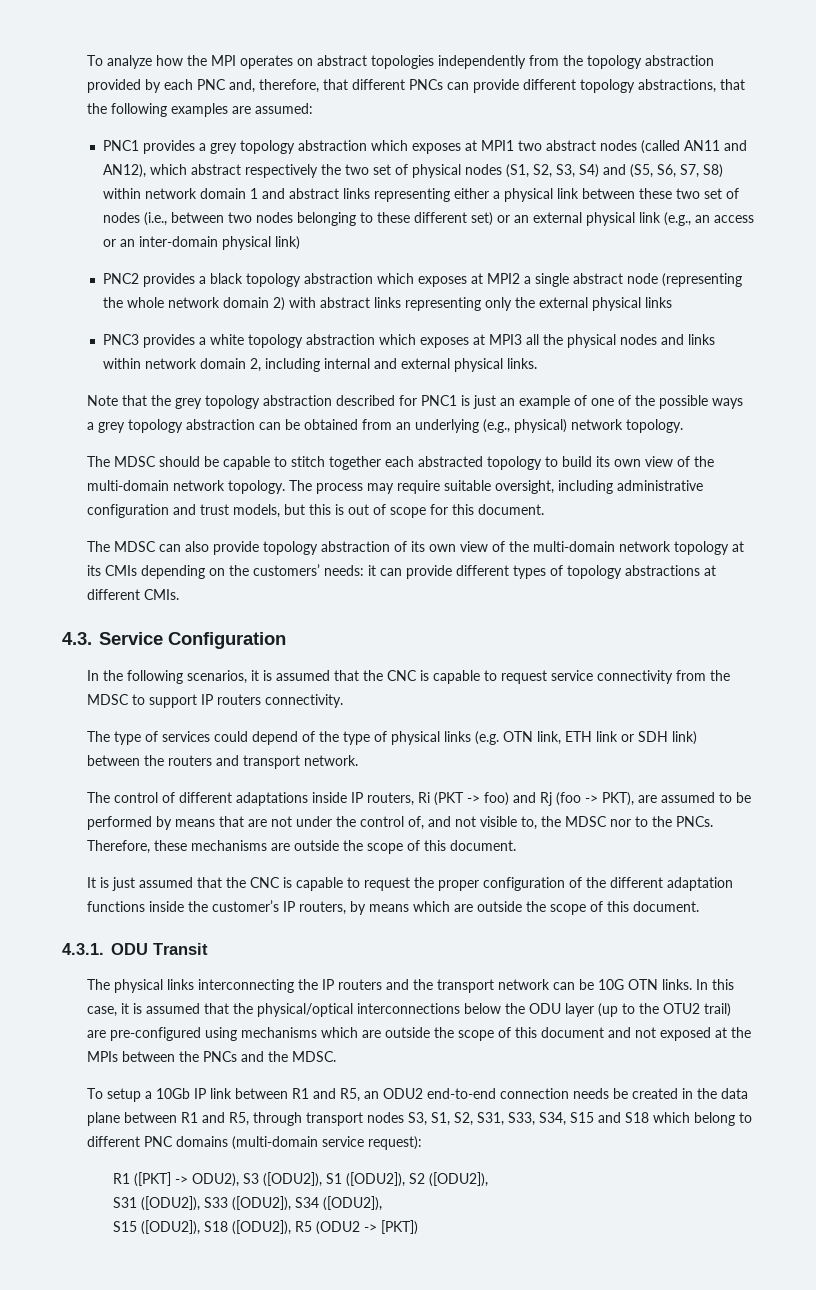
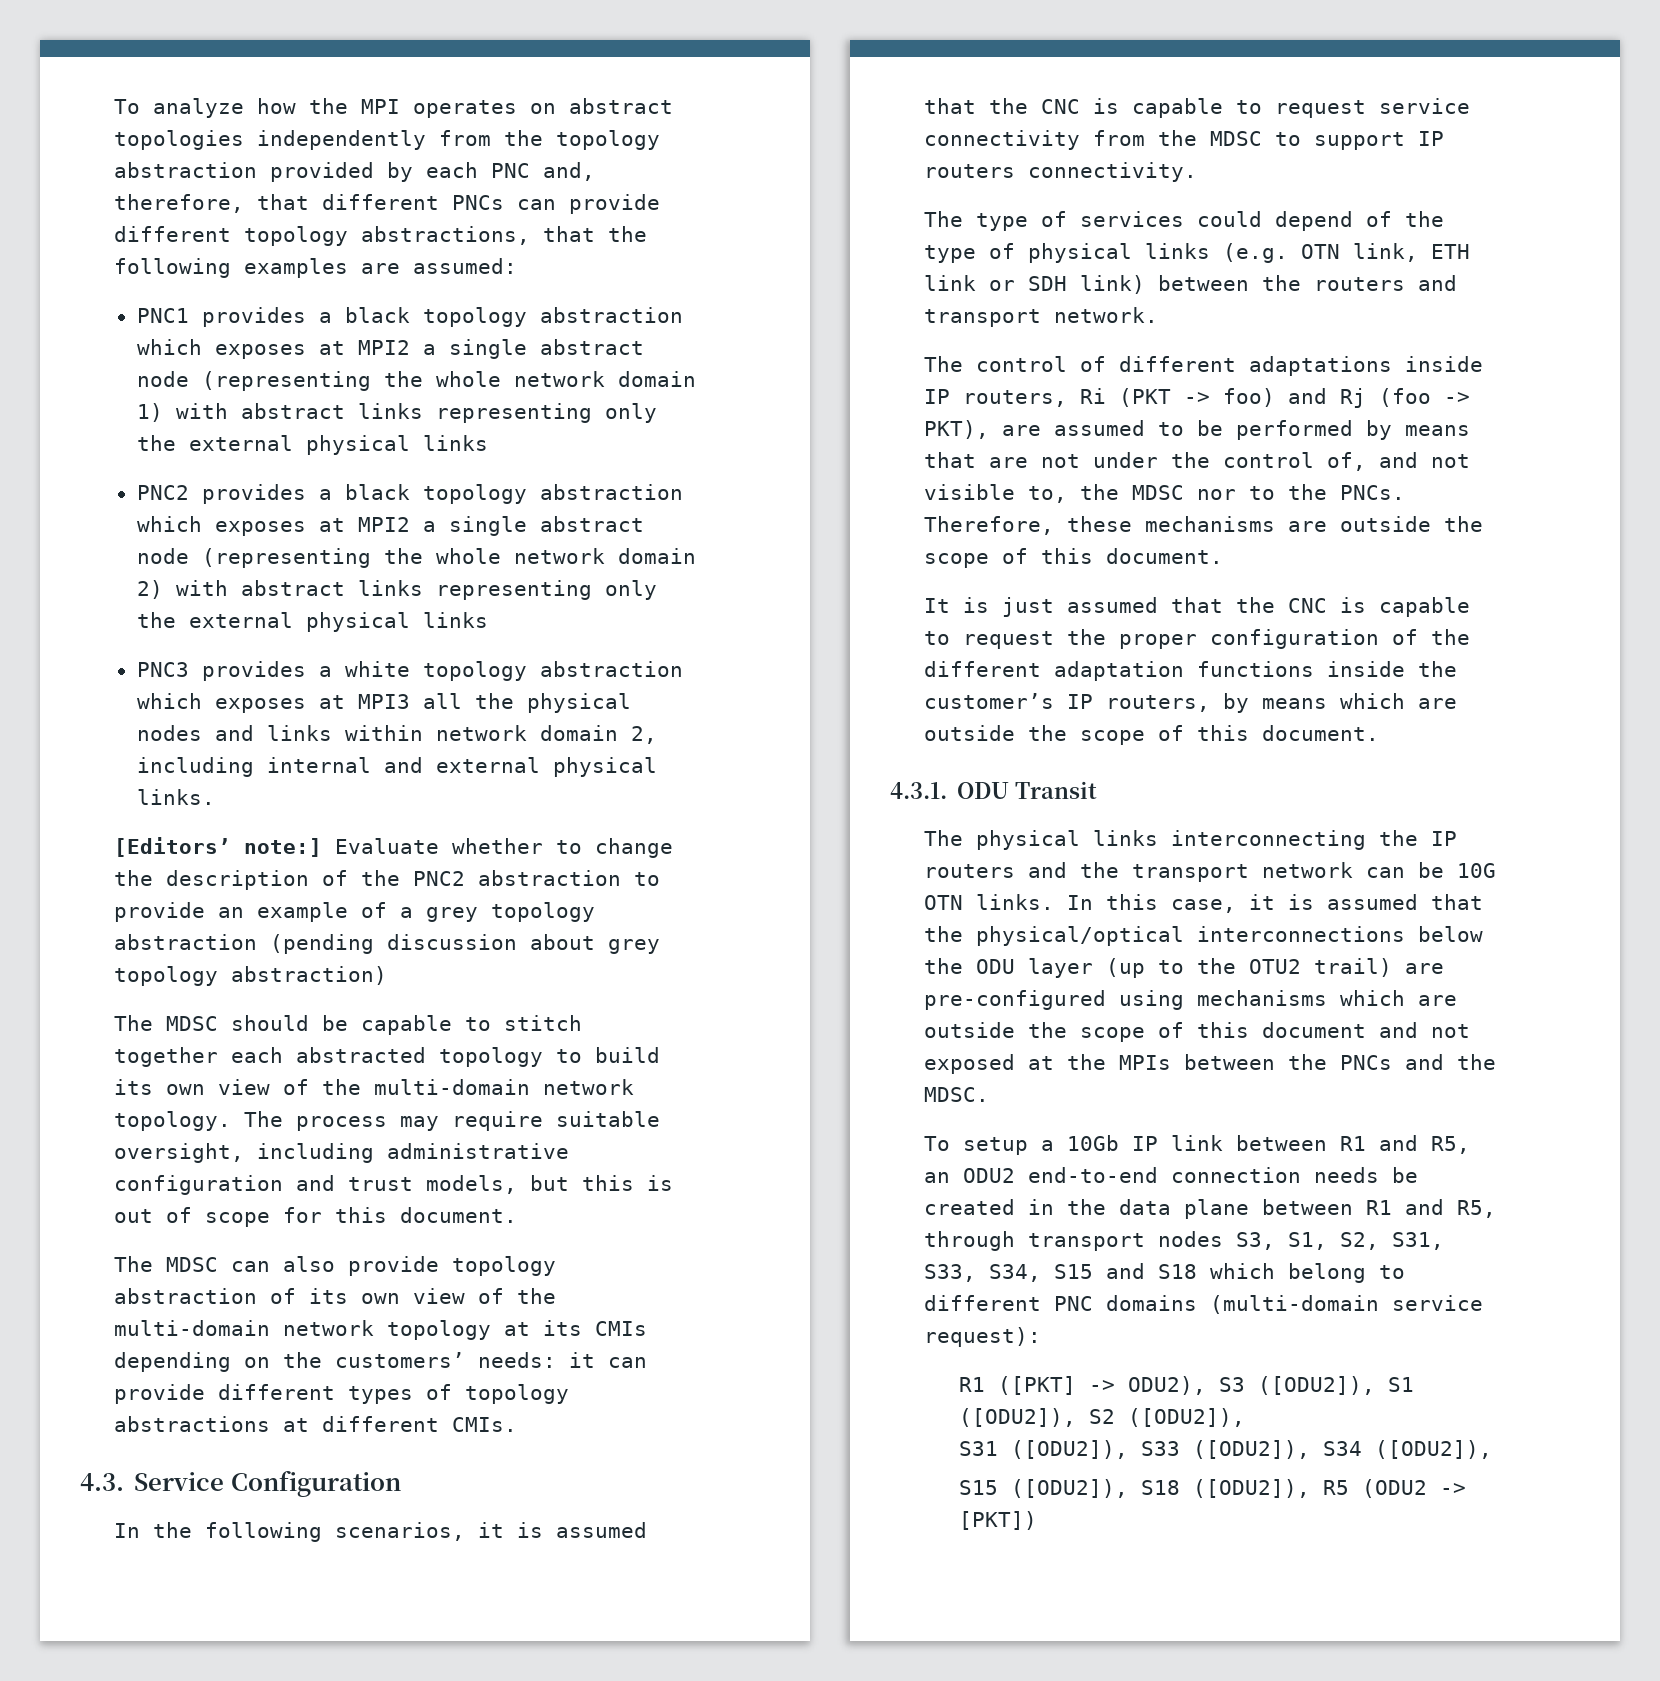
[209,140,747,154] [102,164,723,178] [102,188,739,202] [102,212,754,226] [102,236,300,250] grey topology abstraction which exposes at MPI1 two abstract nodes (called AN11 and AN12), which abstract respectively the two set of physical nodes (S1, S2, S3, S4) and (S5, S6, S7, S8) within network domain 1 and abstract links representing either a physical link between these two set of nodes (i.e., between two nodes belonging to these different set) or an external physical link (e.g., an access or an inter-domain physical link) -> [344,307,683,327] [136,339,644,359] [136,371,696,391] [136,403,657,423] [136,435,488,455] black topology abstraction which exposes at MPI2 a single abstract node (representing the whole network domain 1) with abstract links representing only the external physical links
[87,395,744,409] [87,419,684,433] Note that the grey topology abstraction described for PNC1 is just an example of one of the possible ways a grey topology abstraction can be obtained from an underlying (e.g., physical) network topology. -> [114,837,674,858] [114,870,661,890] [114,902,596,922] [114,934,661,954] [114,966,388,986] [Editors’ note:] Evaluate whether to change the description of the PNC2 abstraction to provide an example of a grey topology abstraction (pending discussion about grey topology abstraction)

